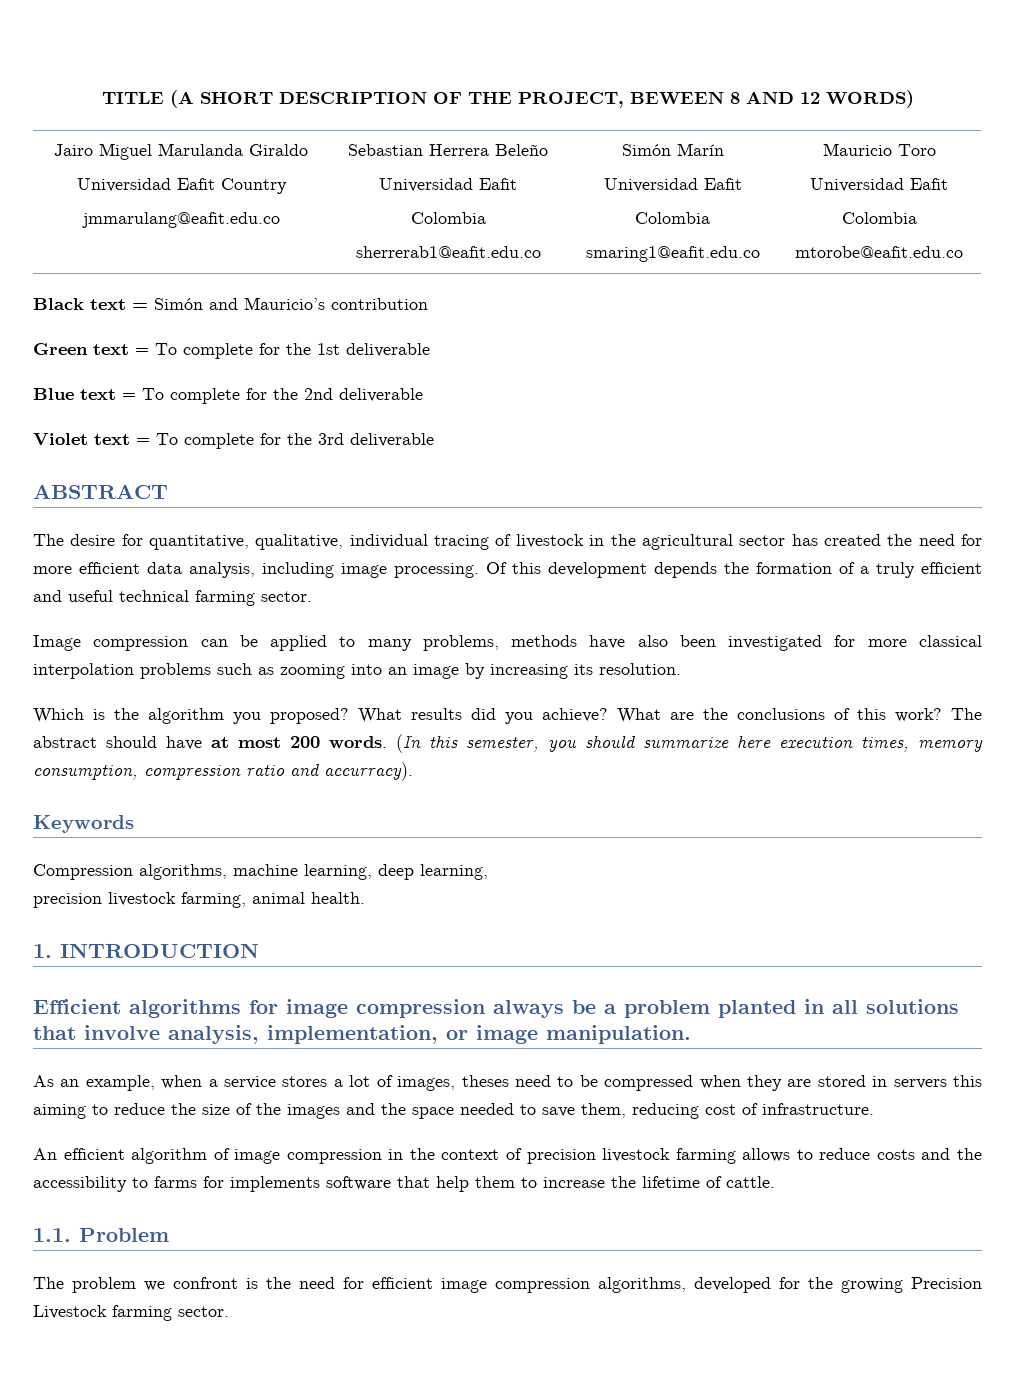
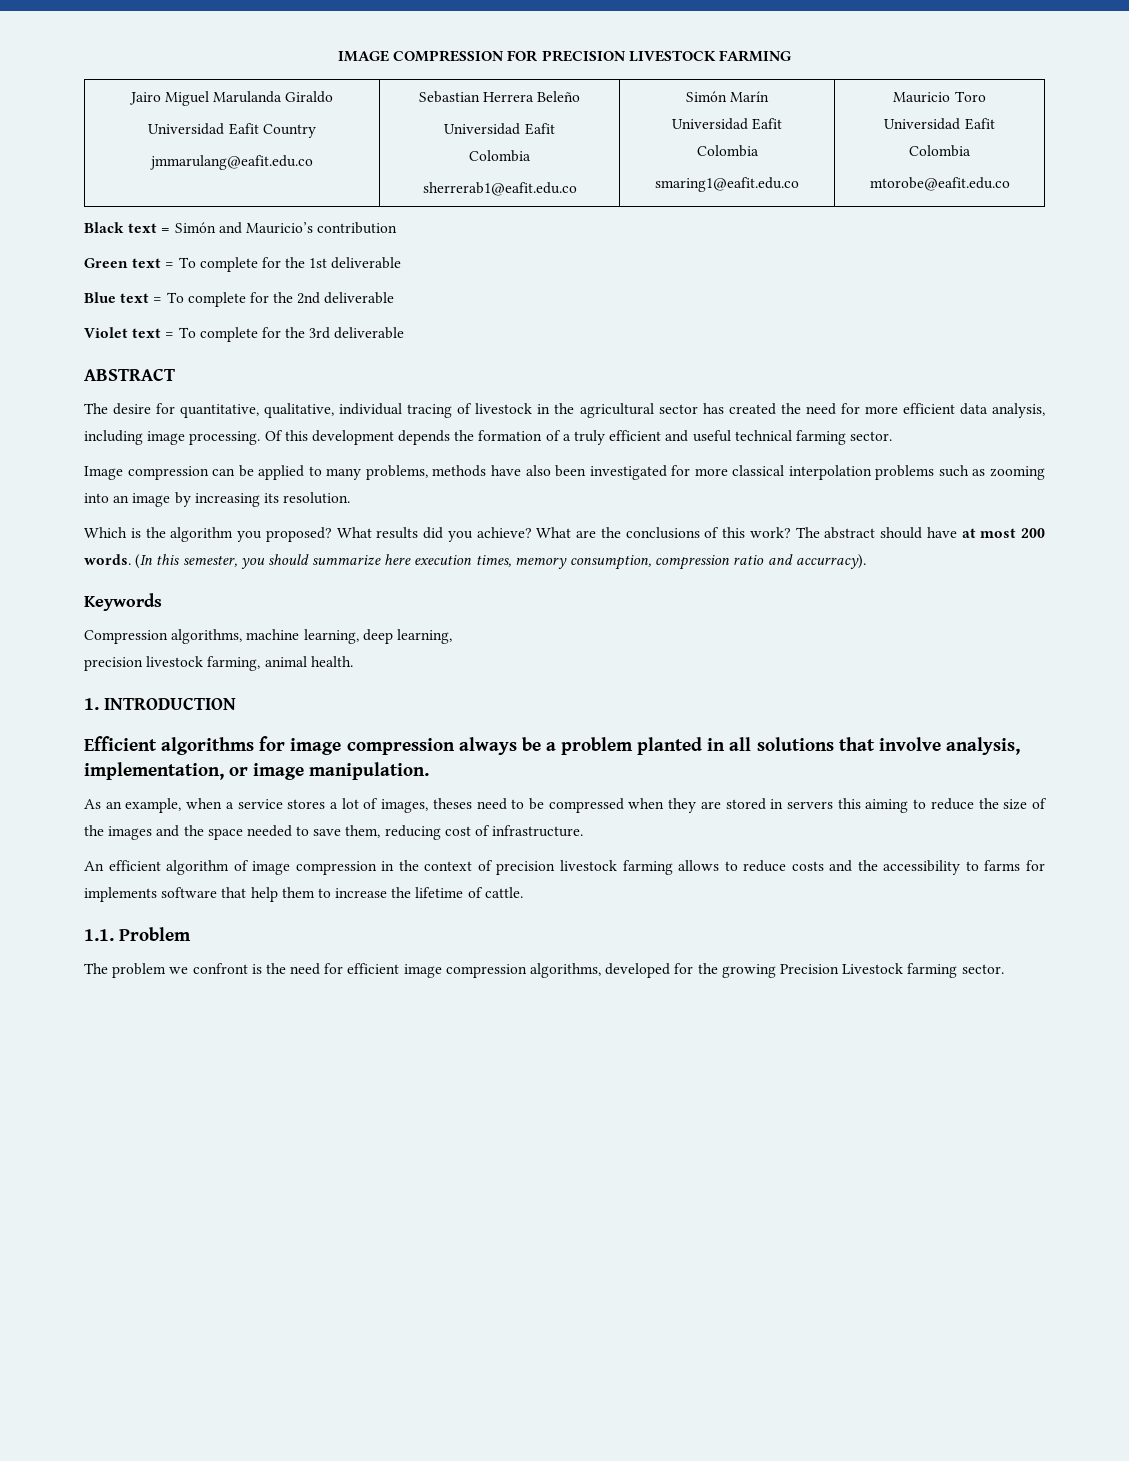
[101,90,914,108] TITLE (A SHORT DESCRIPTION OF THE PROJECT, BEWEEN 8 AND 12 WORDS) -> [338,50,791,62] IMAGE COMPRESSION FOR PRECISION LIVESTOCK FARMING

